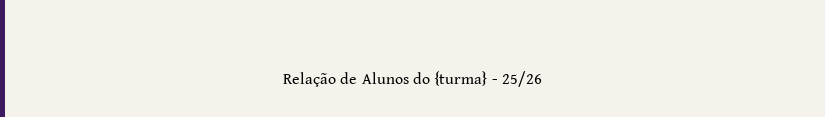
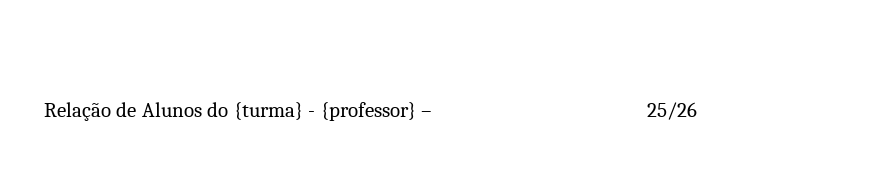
(498, 81) none -> [320,102,433,121] {professor} –

